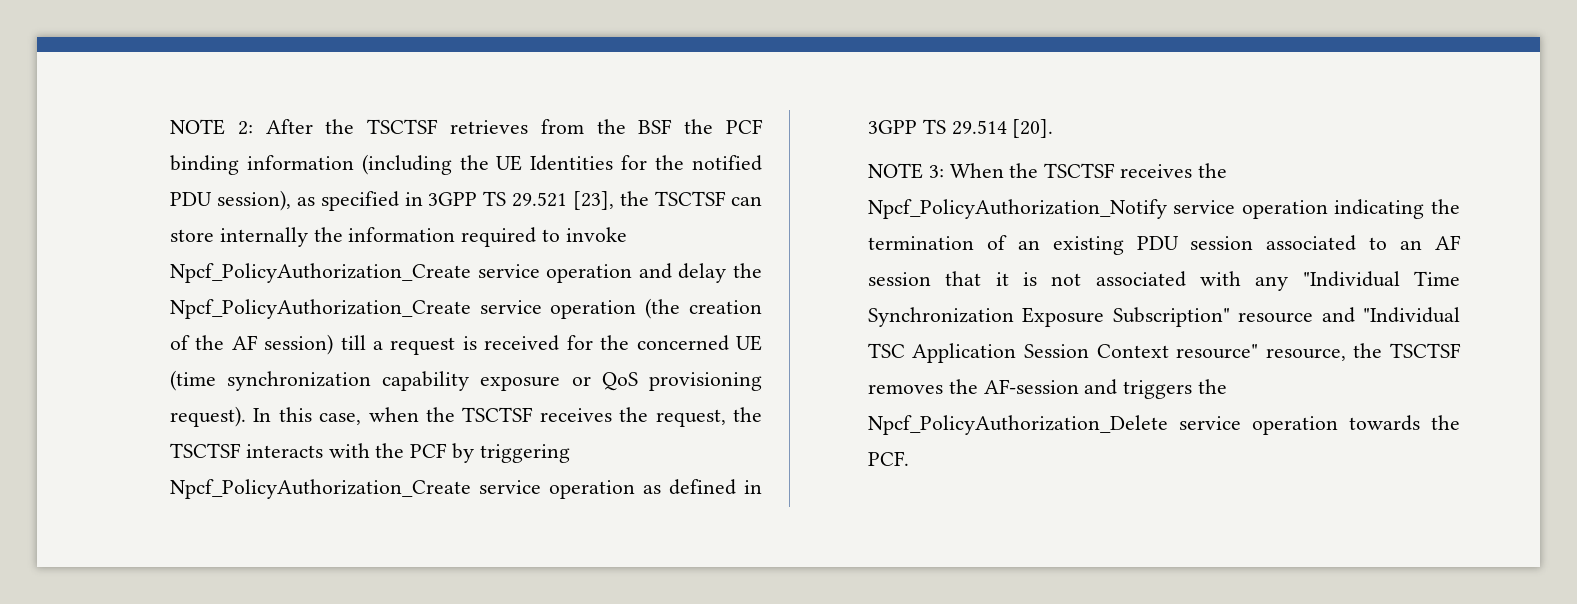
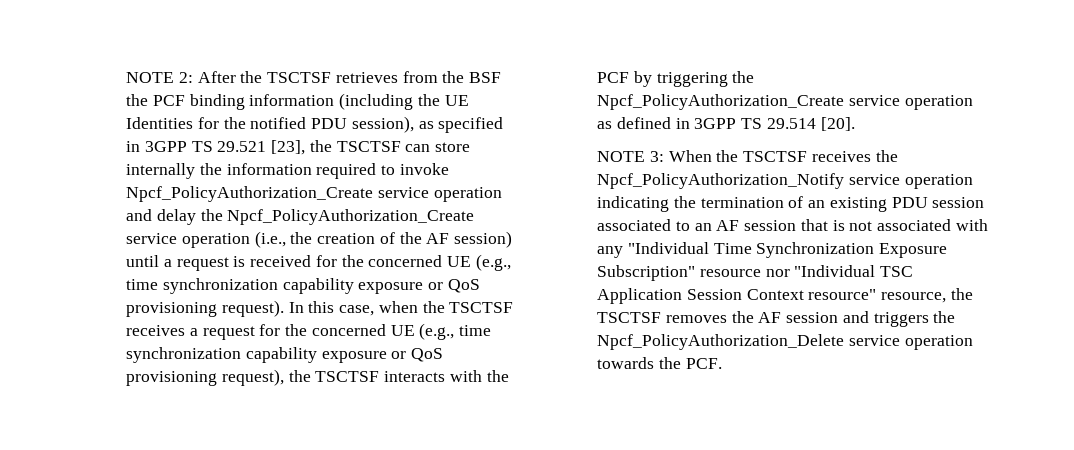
[645,298,681,319] (the -> [254,231,313,248] (i.e., the
[340,335,366,350] till -> [126,255,160,267] until
[169,370,216,391] (time -> [475,254,511,271] [126,279,159,290] (e.g., time
[619,407,726,427] the request, -> [190,323,492,340] [126,347,444,363] [126,369,285,386] a request for the concerned UE (e.g., time synchronization capability exposure or QoS provisioning request),
(570, 453) none -> [732,71,755,83] the
[995,272,1009,286] it -> (828, 225) none
[1321,307,1355,323] and -> [765,269,790,277] nor
[983,379,1079,394] AF-session -> [758,312,839,323] AF session

